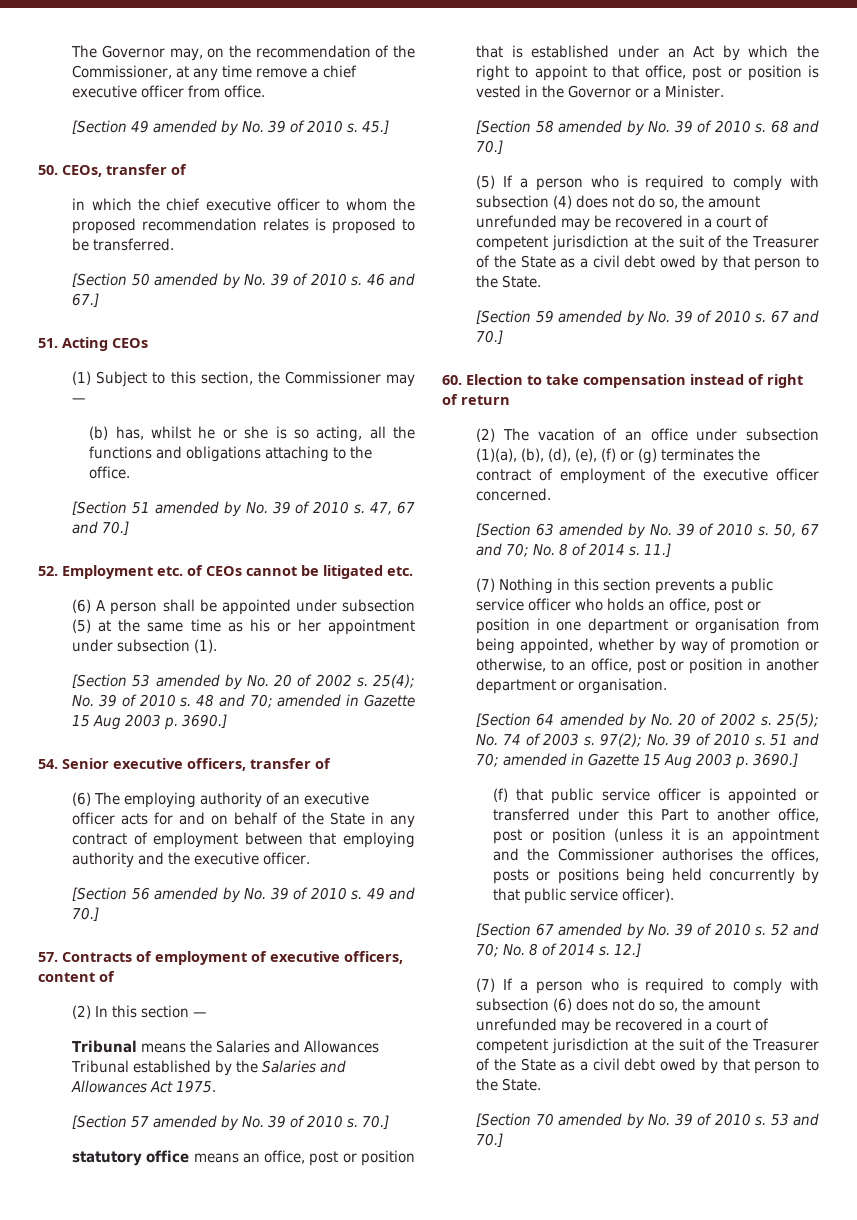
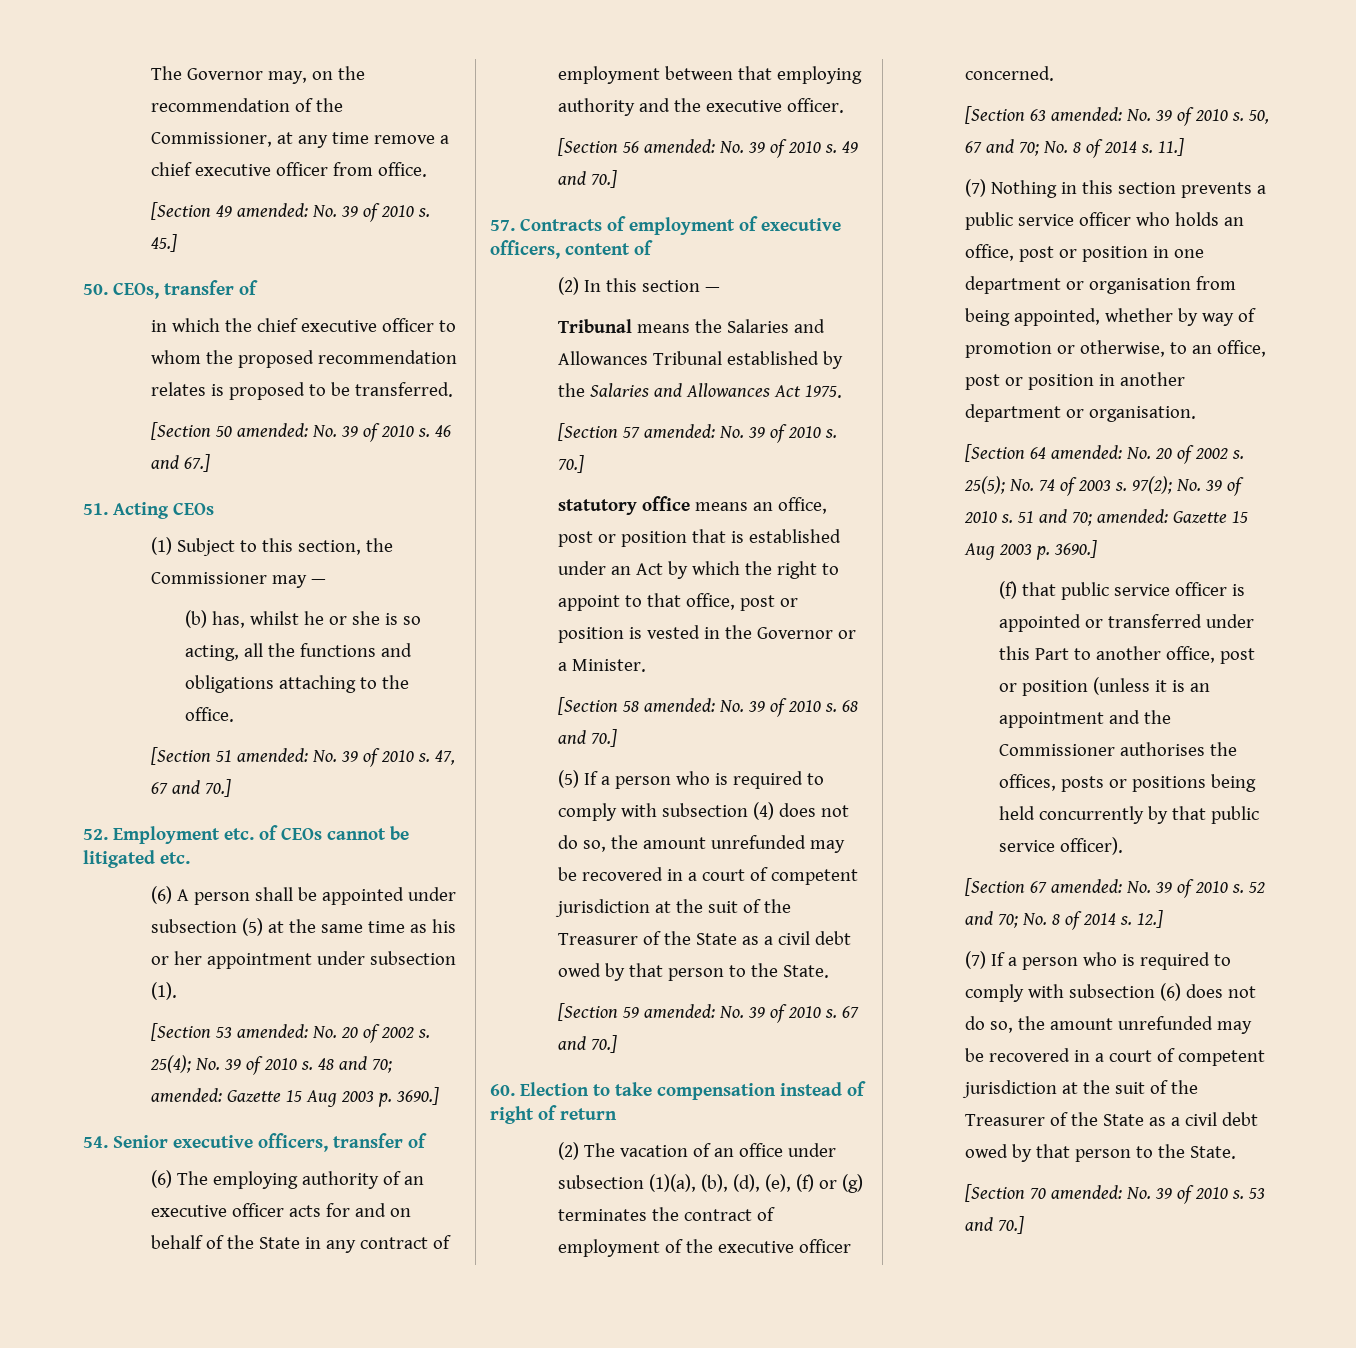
[153,120,240,136] amended by -> [236,203,308,217] amended:
[154,273,241,289] amended by -> [236,423,308,437] amended:
[154,501,242,517] amended by -> [236,748,308,762] amended:
[155,674,243,690] amended by -> [236,1024,308,1038] amended:
[277,694,360,707] amended in -> [150,1088,222,1102] amended:
[154,887,241,903] amended by -> [643,139,715,153] amended:
[153,1115,240,1131] amended by -> [643,424,715,438] amended:
[558,120,645,136] amended by -> [643,698,715,712] amended:
[558,310,645,326] amended by -> [643,1004,715,1018] amended:
[558,523,646,539] amended by -> [1050,107,1122,121] amended:
[559,713,647,729] amended by -> [1050,445,1122,459] amended:
[503,753,585,766] amended in -> [1096,509,1168,523] amended:
[558,923,645,939] amended by -> [1050,879,1122,893] amended:
[558,1113,645,1129] amended by -> [1050,1185,1122,1199] amended:

